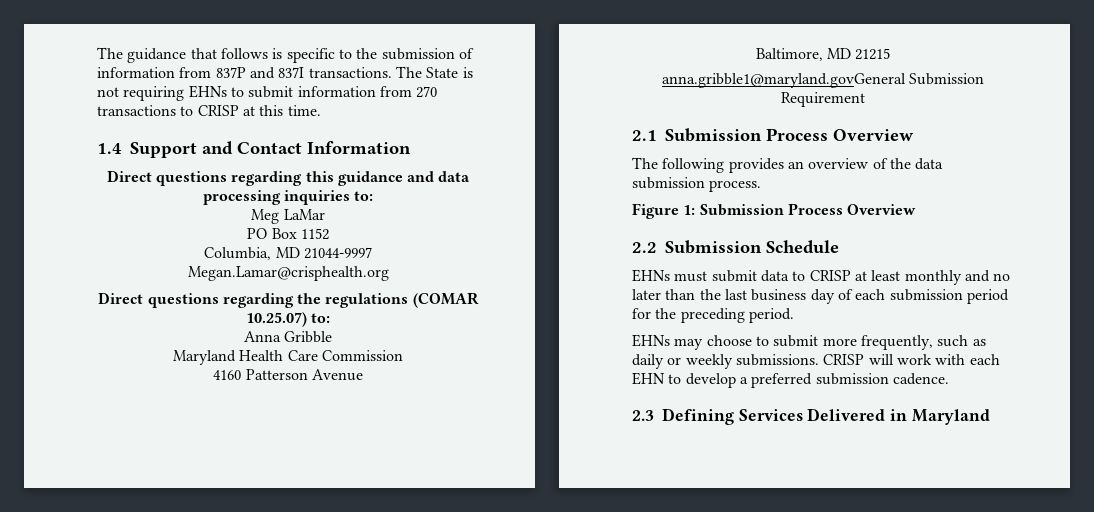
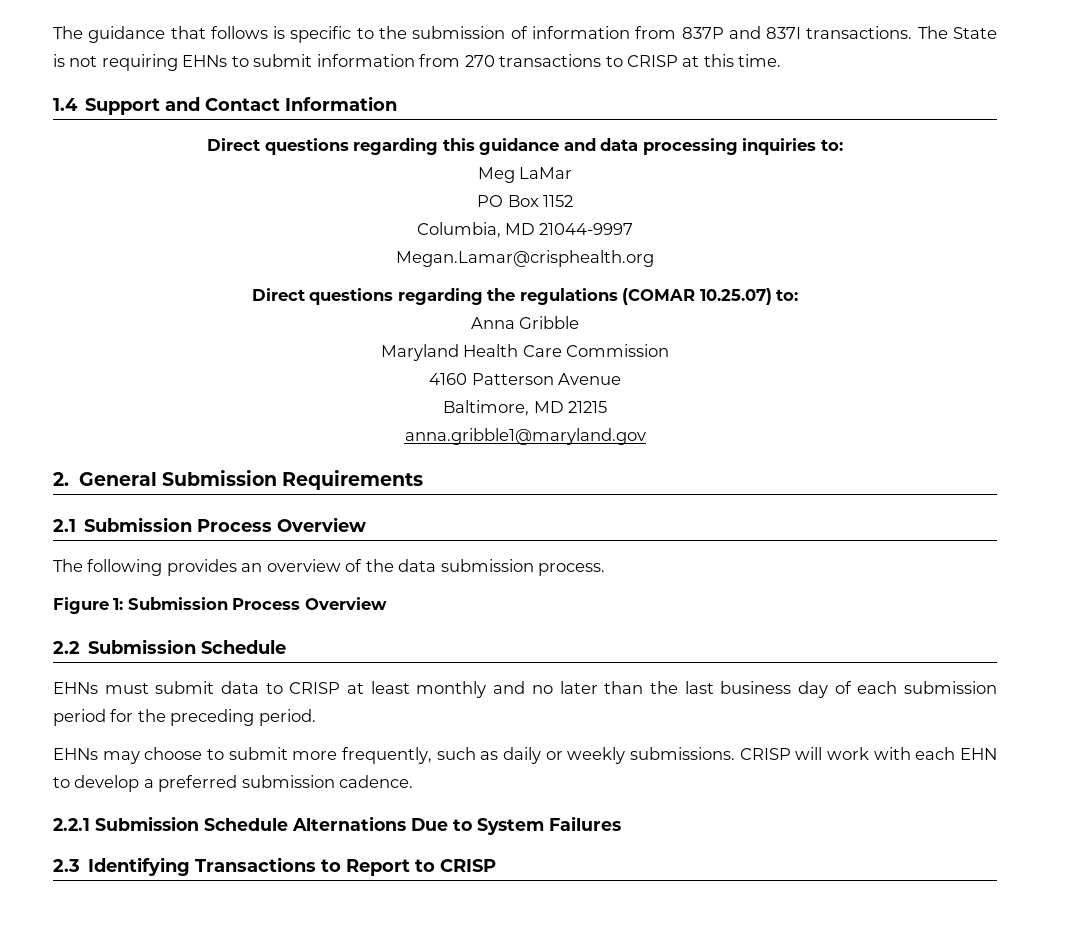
[661,73,985,88] [781,92,865,107] anna.gribble1@maryland.govGeneral Submission Requirement -> [404,428,646,445] [53,470,424,490] anna.gribble1@maryland.gov // 2. General Submission Requirements
[632,408,990,425] 2.3 Defining Services Delivered in Maryland -> [53,816,621,835] [53,857,497,876] 2.2.1 Submission Schedule Alternations Due to System Failures // 2.3 Identifying Transactions to Report to CRISP

